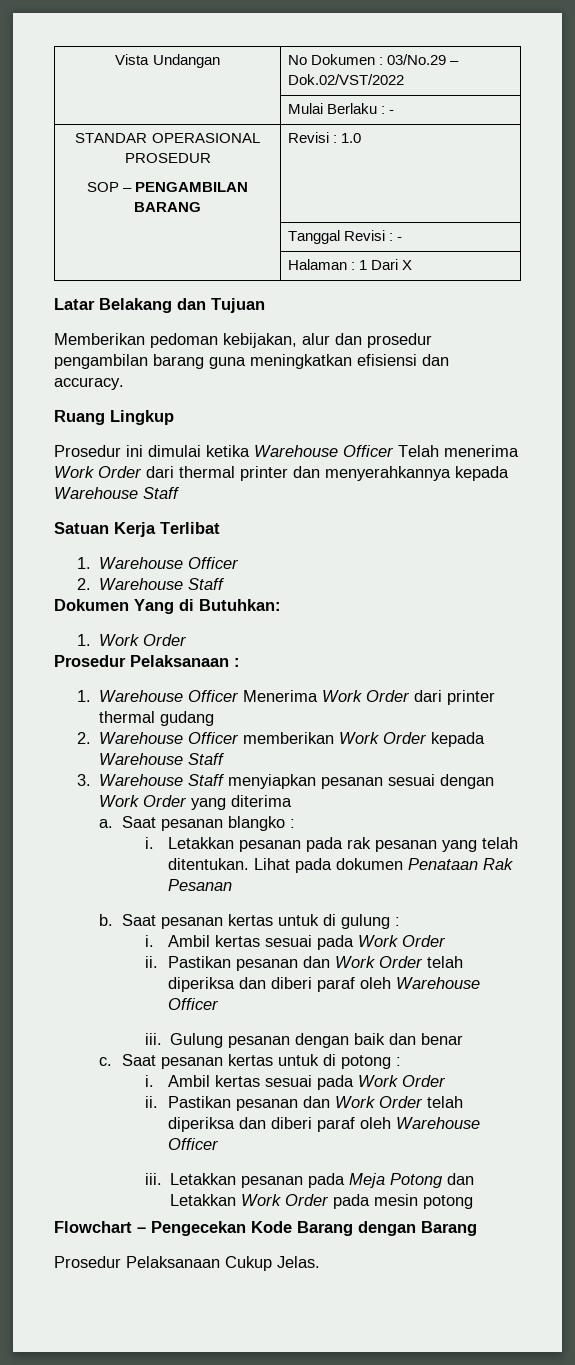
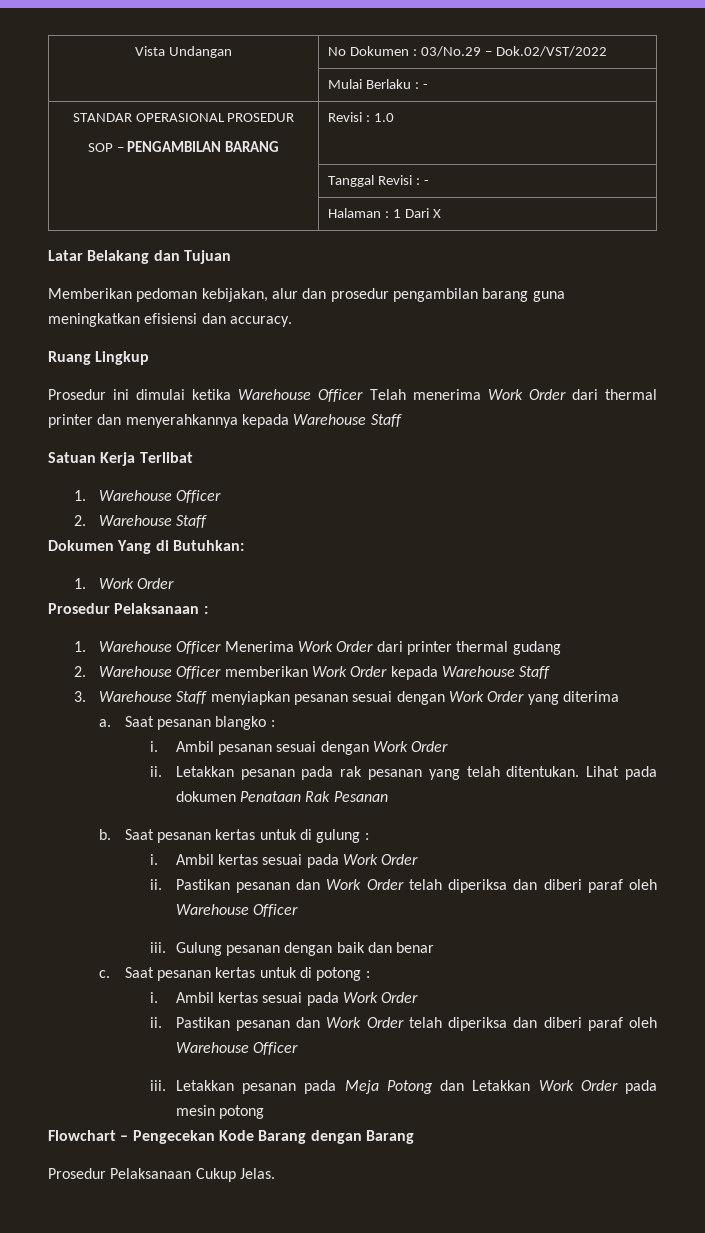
(154, 843) none -> [175,741,449,755] [150,766,163,777] Ambil pesanan sesuai dengan Work Order // ii.

